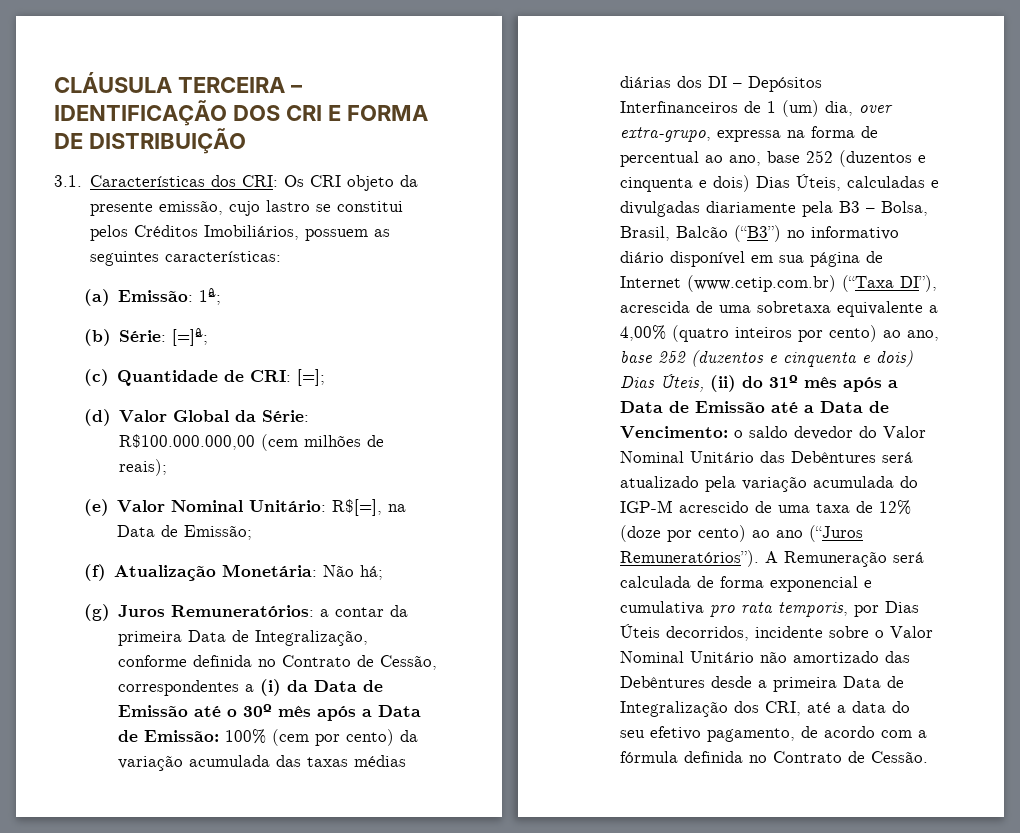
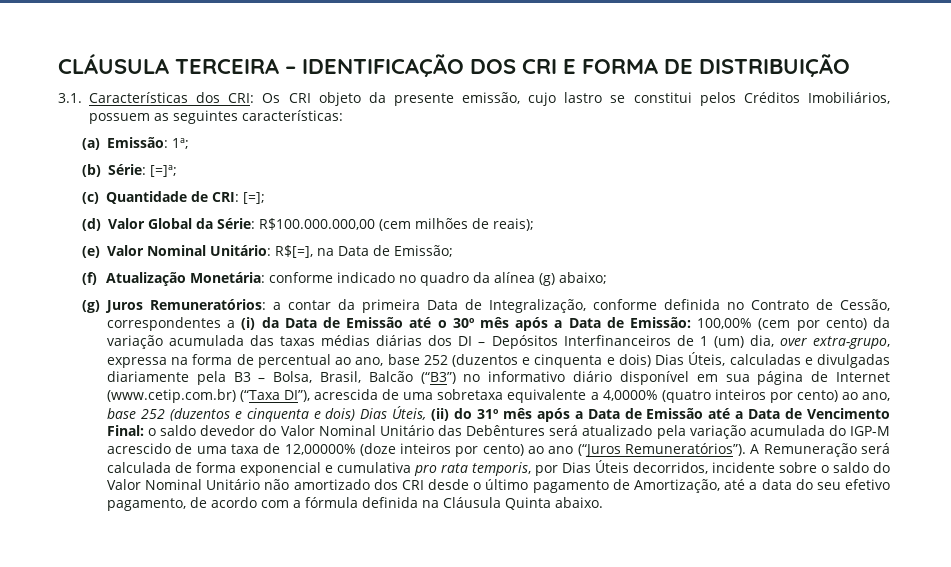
[323,565,384,580] Não há; -> [268,272,607,286] conforme indicado no quadro da alínea (g) abaixo;
[225,729,267,744] 100% -> [697,318,753,329] 100,00%
[620,325,667,341] 4,00% -> [602,390,658,401] 4,0000%
[620,426,729,438] Vencimento: -> [806,408,890,419] [106,425,144,436] Vencimento Final:
[879,500,912,515] [620,525,662,542] 12% (doze -> [284,443,452,456] 12,00000% (doze inteiros
(885, 634) none -> [832,462,891,473] saldo do
[885,651,911,663] [620,676,905,692] [620,701,802,717] das Debêntures desde a primeira Data de Integralização dos CRI, -> [373,479,720,493] dos CRI desde o último pagamento de Amortização,
[749,751,929,763] no Contrato de Cessão. -> [421,497,603,510] na Cláusula Quinta abaixo.

